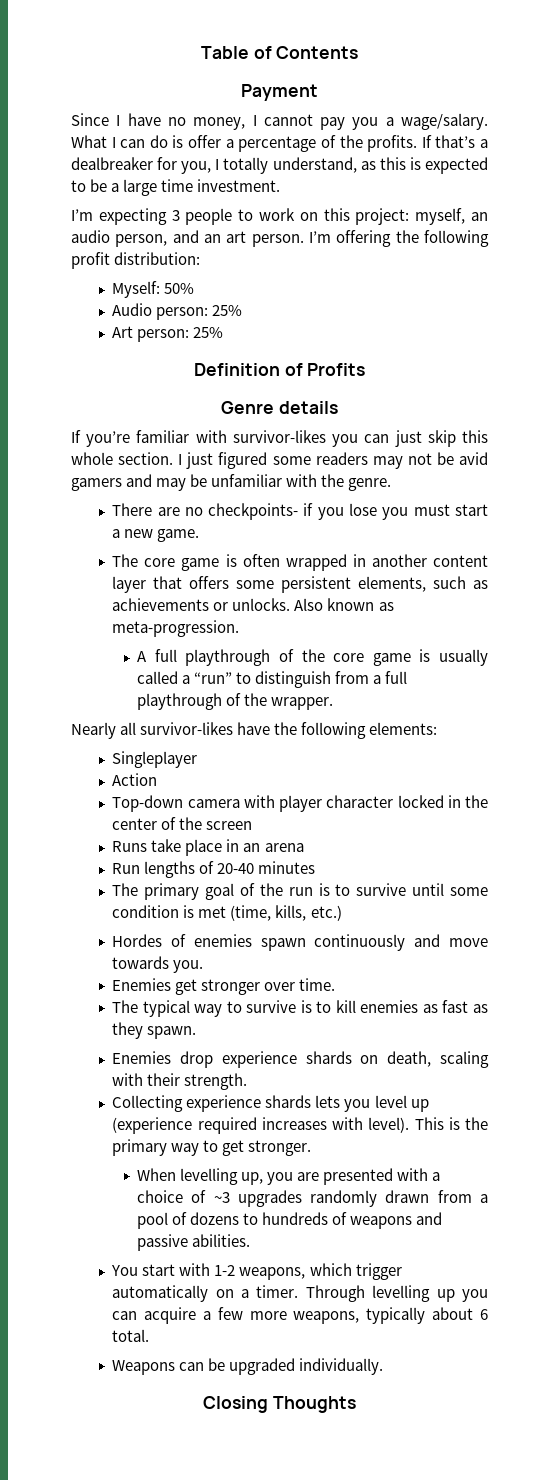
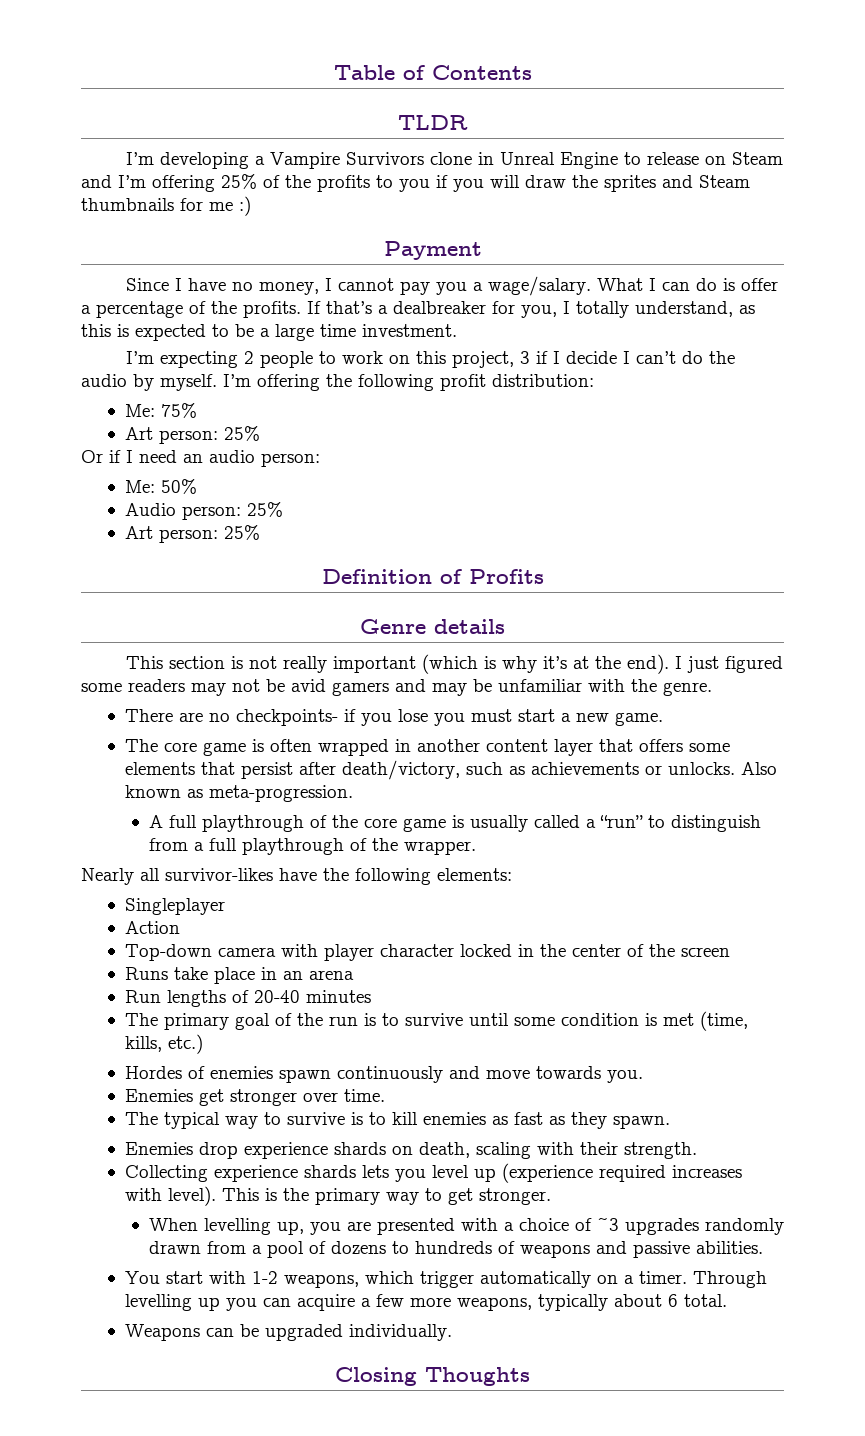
(359, 52) none -> [398,115,468,130] [126,152,784,169] [81,174,750,192] [81,196,251,216] // TLDR // I’m developing a Vampire Survivors clone in Unreal Engine to release on Steam and I’m offering 25% of the profits to you if you will draw the sprites and Steam thumbnails for me :)
[171,210,180,221] 3 -> [244,351,255,364] 2
[355,208,489,225] [71,230,304,247] project: myself, an audio person, and an art person. -> [452,351,736,368] [81,374,217,391] project, 3 if I decide I can’t do the audio by myself.
[112,281,161,298] Myself: -> [125,403,198,418] [125,426,261,444] [81,450,320,467] [125,480,156,493] Me: 75% // Art person: 25% // Or if I need an audio person: // Me:
[71,430,489,447] [71,452,174,465] If you’re familiar with survivor-likes you can just skip this whole section. -> [126,654,670,674] This section is not really important (which is why it’s at the end).
[281,576,427,593] persistent elements, -> [125,760,461,780] elements that persist after death/victory,

